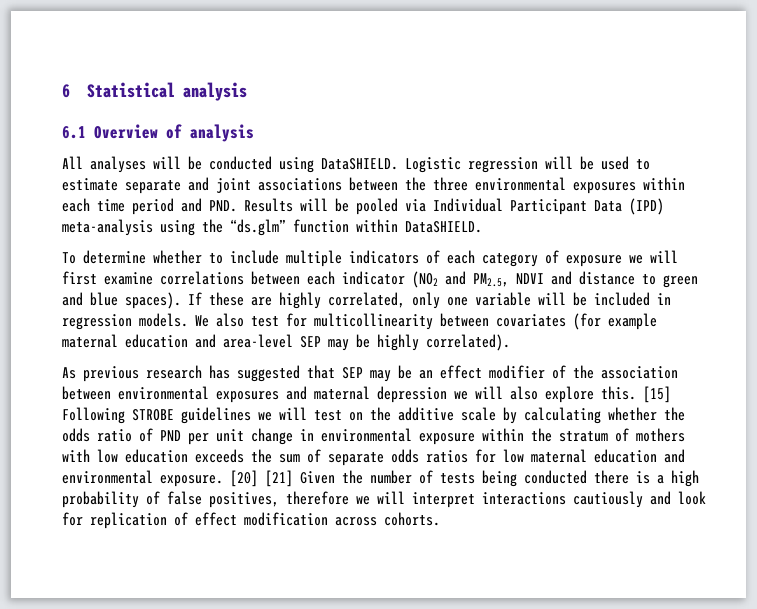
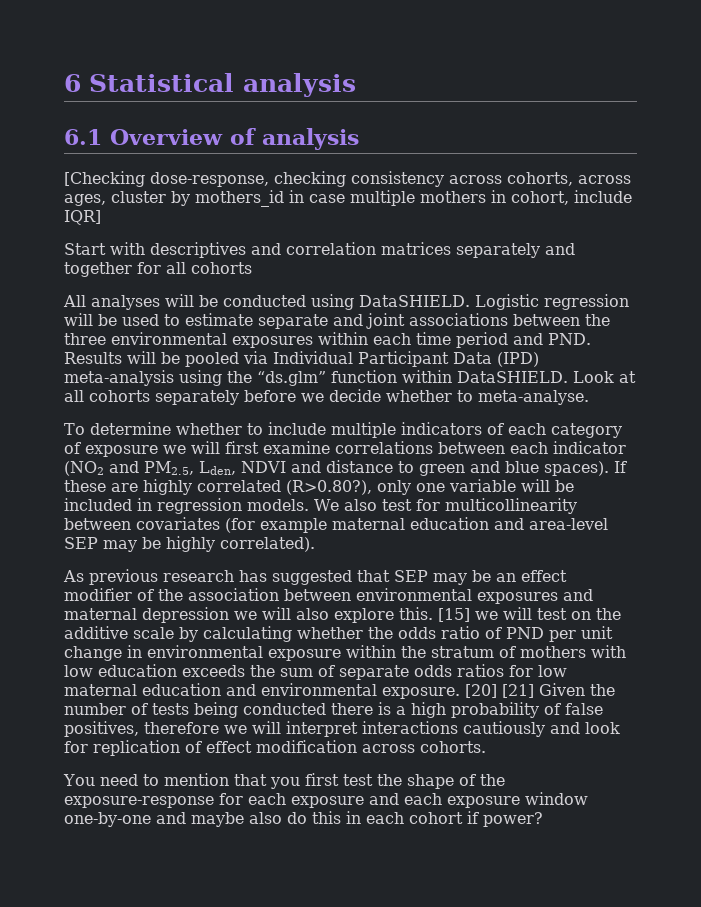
(254, 133) none -> [64,171,631,187] [64,190,632,207] [64,210,101,225] [64,242,575,258] [64,262,252,277] // [Checking dose-response, checking consistency across cohorts, across ages, cluster by mothers_id in case multiple mothers in cohort, include IQR] // Start with descriptives and correlation matrices separately and together for all cohorts
(482, 227) none -> [573,371,636,383] [64,389,589,405] Look at all cohorts separately before we decide whether to meta-analyse.
(509, 280) none -> [199,461,236,475] Lden,
[328,292,405,308] correlated, -> [197,480,372,495] correlated (R>0.80?),
[62,407,251,424] Following STROBE guidelines -> (470, 615) none
(440, 519) none -> [63,773,505,789] [64,792,588,808] [64,811,543,827] // You need to mention that you first test the shape of the exposure-response for each exposure and each exposure window one-by-one and maybe also do this in each cohort if power?

